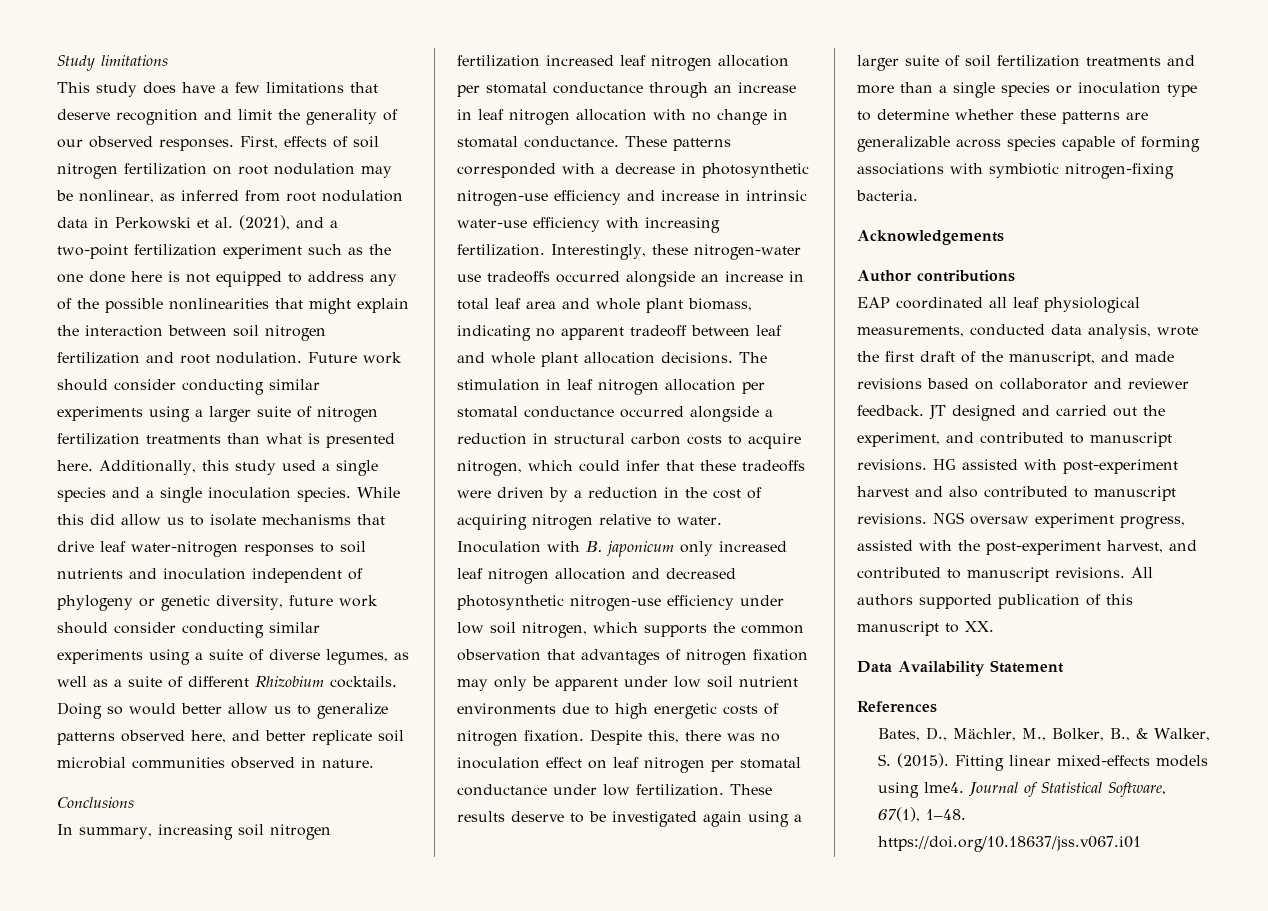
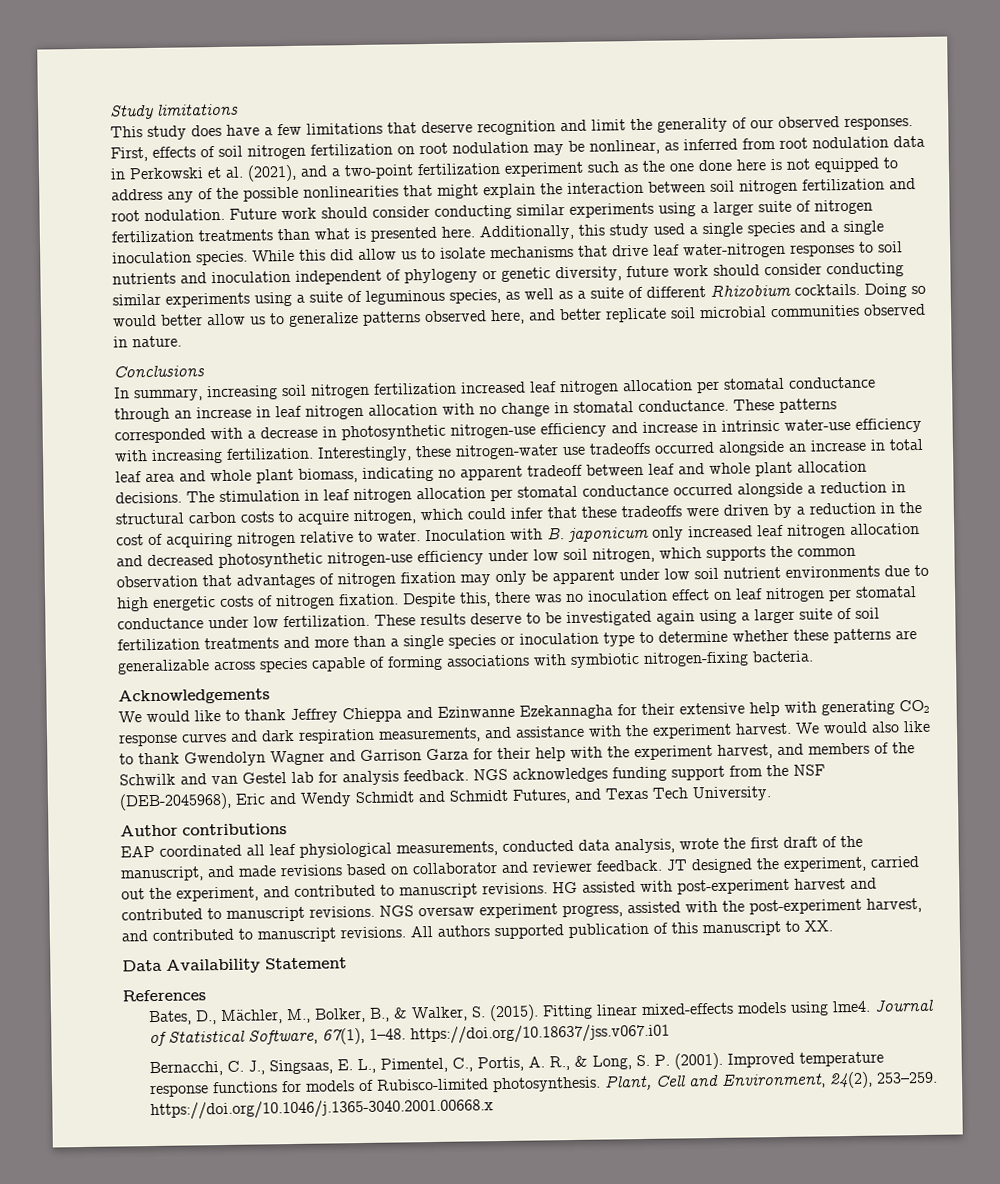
[269,649,388,665] diverse legumes, -> [365,288,501,305] leguminous species,
(1004, 237) none -> [118,699,930,724] [118,720,931,747] [119,742,915,767] [119,764,825,786] [119,786,772,811] // We would like to thank Jeffrey Chieppa and Ezinwanne Ezekannagha for their extensive help with generating CO2 response curves and dark respiration measurements, and assistance with the experiment harvest. We would also like to thank Gwendolyn Wagner and Garrison Garza for their help with the experiment harvest, and members of the Schwilk and van Gestel lab for analysis feedback. NGS acknowledges funding support from the NSF (DEB-2045968), Eric and Wendy Schmidt and Schmidt Futures, and Texas Tech University.
[1022,405,1050,416] and -> [756,856,867,872] the experiment,
[949,486,978,498] also -> (877, 883) none
(1142, 844) none -> [149,1051,885,1077] [150,1071,939,1098] [150,1098,495,1121] // Bernacchi, C. J., Singsaas, E. L., Pimentel, C., Portis, A. R., & Long, S. P. (2001). Improved temperature response functions for models of Rubisco-limited photosynthesis. Plant, Cell and Environment, 24(2), 253–259. https://doi.org/10.1046/j.1365-3040.2001.00668.x

